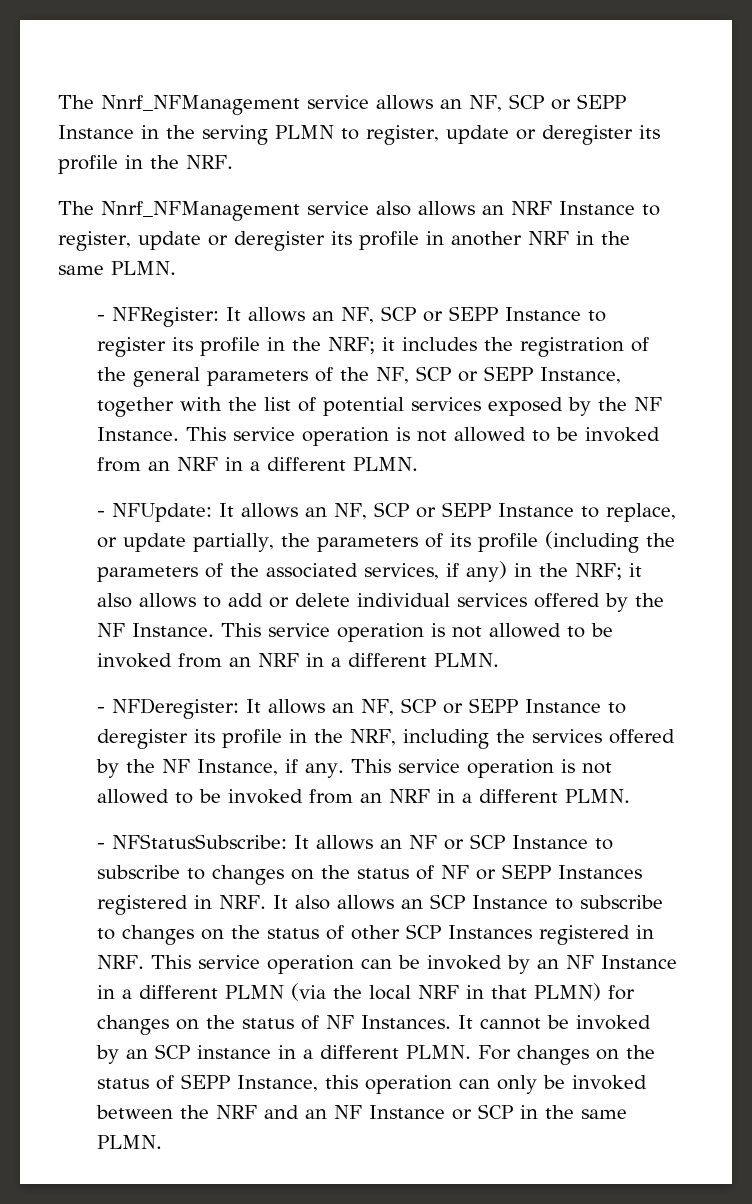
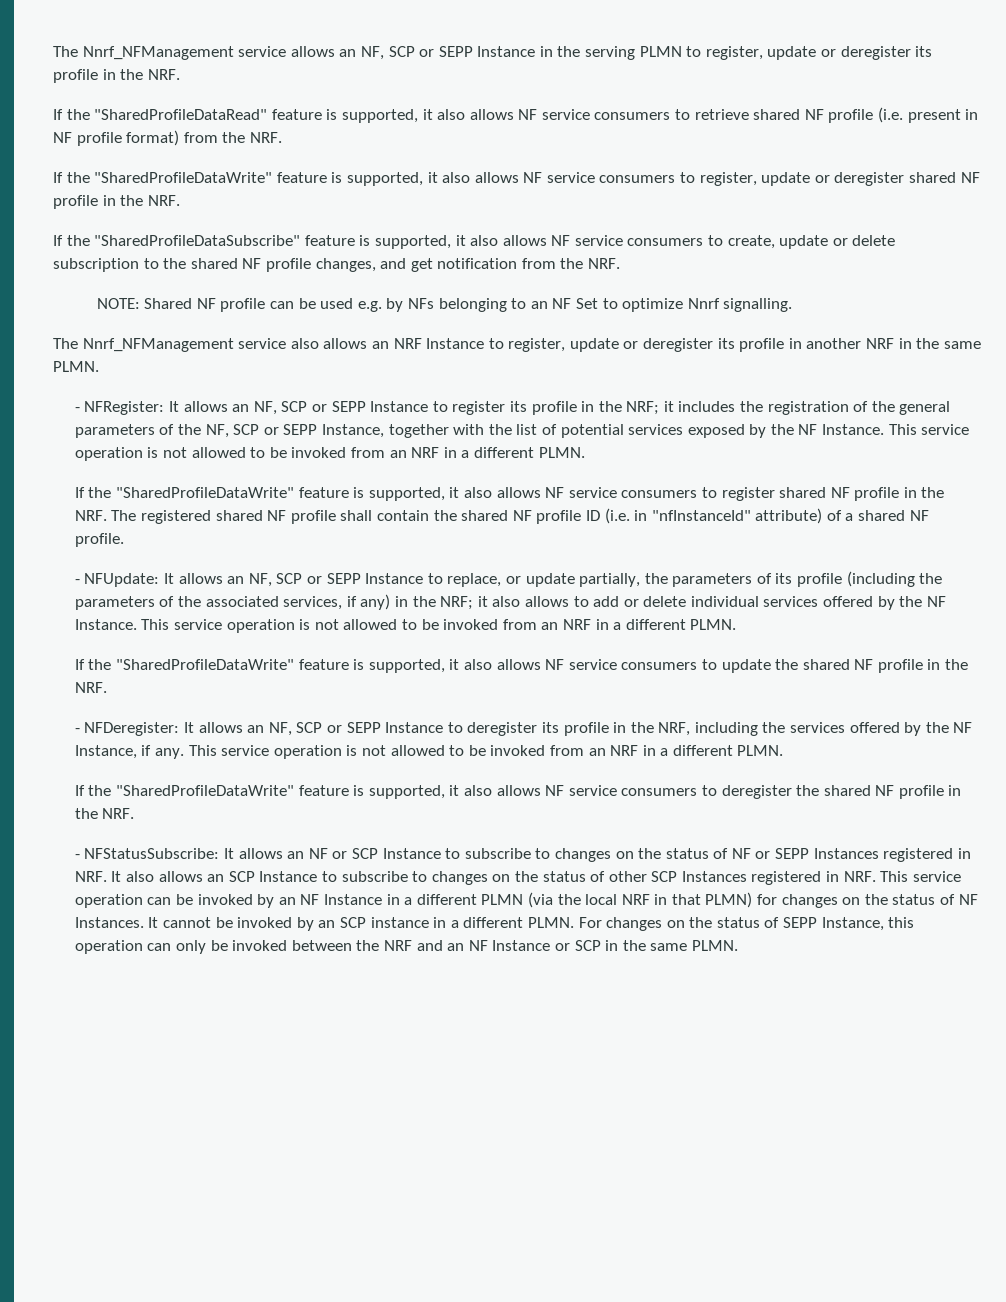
(233, 162) none -> [53,107,979,123] [53,130,282,146] [53,172,980,186] [53,195,180,209] [53,235,896,249] [53,258,621,272] [96,298,793,312] // If the "SharedProfileDataRead" feature is supported, it also allows NF service consumers to retrieve shared NF profile (i.e. present in NF profile format) from the NRF. // If the "SharedProfileDataWrite" feature is supported, it also allows NF service consumers to register, update or deregister shared NF profile in the NRF. // If the "SharedProfileDataSubscribe" feature is supported, it also allows NF service consumers to create, update or delete subscription to the shared NF profile changes, and get notification from the NRF. // NOTE: Shared NF profile can be used e.g. by NFs belonging to an NF Set to optimize Nnrf signalling.
(418, 464) none -> [74,487,945,501] [74,508,929,524] [74,533,124,547] // If the "SharedProfileDataWrite" feature is supported, it also allows NF service consumers to register shared NF profile in the NRF. The registered shared NF profile shall contain the shared NF profile ID (i.e. in "nfInstanceId" attribute) of a shared NF profile.
(499, 660) none -> [74,659,969,673] [74,682,107,693] // If the "SharedProfileDataWrite" feature is supported, it also allows NF service consumers to update the shared NF profile in the NRF.
(630, 796) none -> [74,785,962,799] [74,808,135,819] // If the "SharedProfileDataWrite" feature is supported, it also allows NF service consumers to deregister the shared NF profile in the NRF.

